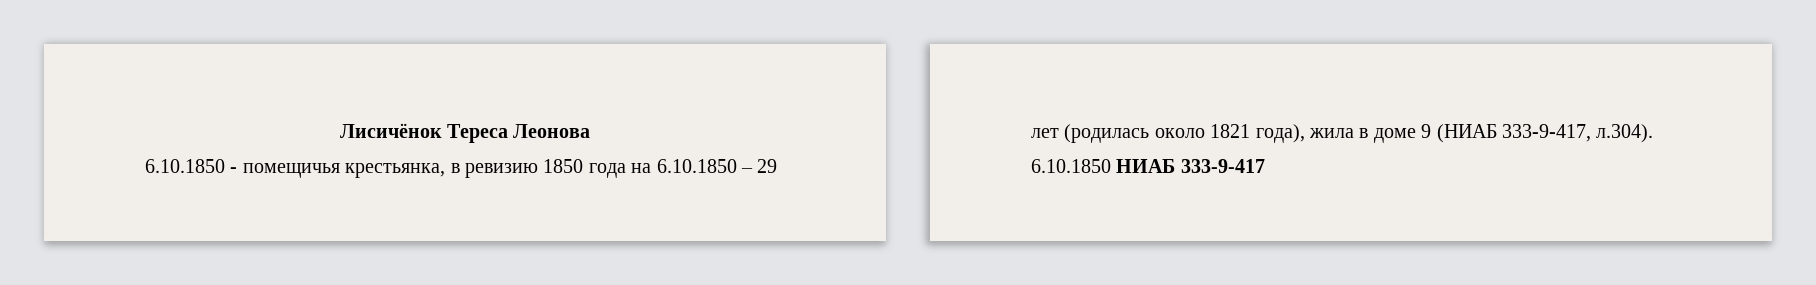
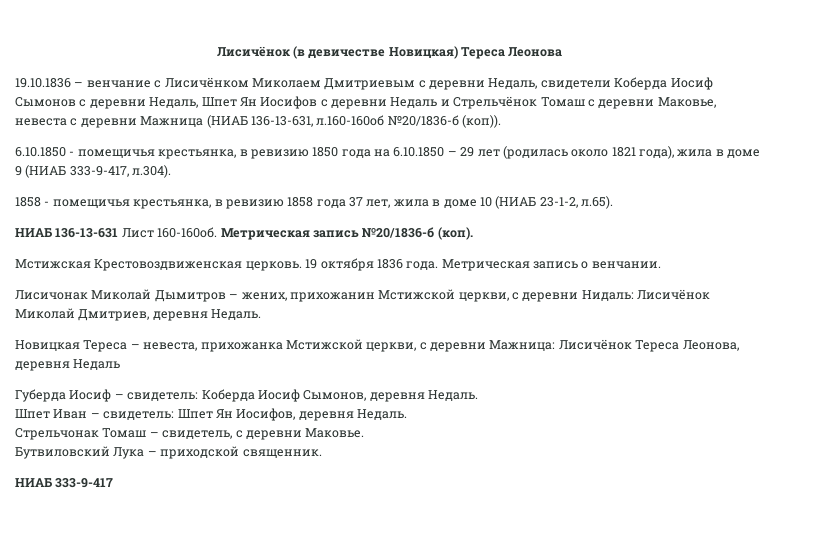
[339,123,442,138] Лисичёнок -> [216,46,458,59] Лисичёнок (в девичестве Новицкая)
(591, 131) none -> [15,77,713,90] [15,96,716,109] [15,115,501,128] // 19.10.1836 – венчание с Лисичёнком Миколаем Дмитриевым с деревни Недаль, свидетели Коберда Иосиф Сымонов с деревни Недаль, Шпет Ян Иосифов с деревни Недаль и Стрельчёнок Томаш с деревни Маковье, невеста с деревни Мажница (НИАБ 136-13-631, л.160-160об №20/1836-б (коп)).
[1031,159,1111,173] 6.10.1850 -> [15,196,613,209] [15,227,473,240] [15,258,661,271] [15,289,711,302] [15,308,262,321] [15,339,739,352] [15,359,121,371] [15,389,478,402] [15,408,407,421] [15,428,365,440] [15,446,322,459] 1858 - помещичья крестьянка, в ревизию 1858 года 37 лет, жила в доме 10 (НИАБ 23-1-2, л.65). // НИАБ 136-13-631 Лист 160-160об. Метрическая запись №20/1836-б (коп). // Мстижская Крестовоздвиженская церковь. 19 октября 1836 года. Метрическая запись о венчании. // Лисичонак Миколай Дымитров – жених, прихожанин Мстижской церкви, с деревни Нидаль: Лисичёнок Миколай Дмитриев, деревня Недаль. // Новицкая Тереса – невеста, прихожанка Мстижской церкви, с деревни Мажница: Лисичёнок Тереса Леонова, деревня Недаль // Губерда Иосиф – свидетель: Коберда Иосиф Сымонов, деревня Недаль. // Шпет Иван – свидетель: Шпет Ян Иосифов, деревня Недаль. // Стрельчонак Томаш – свидетель, с деревни Маковье. // Бутвиловский Лука – приходской священник. //

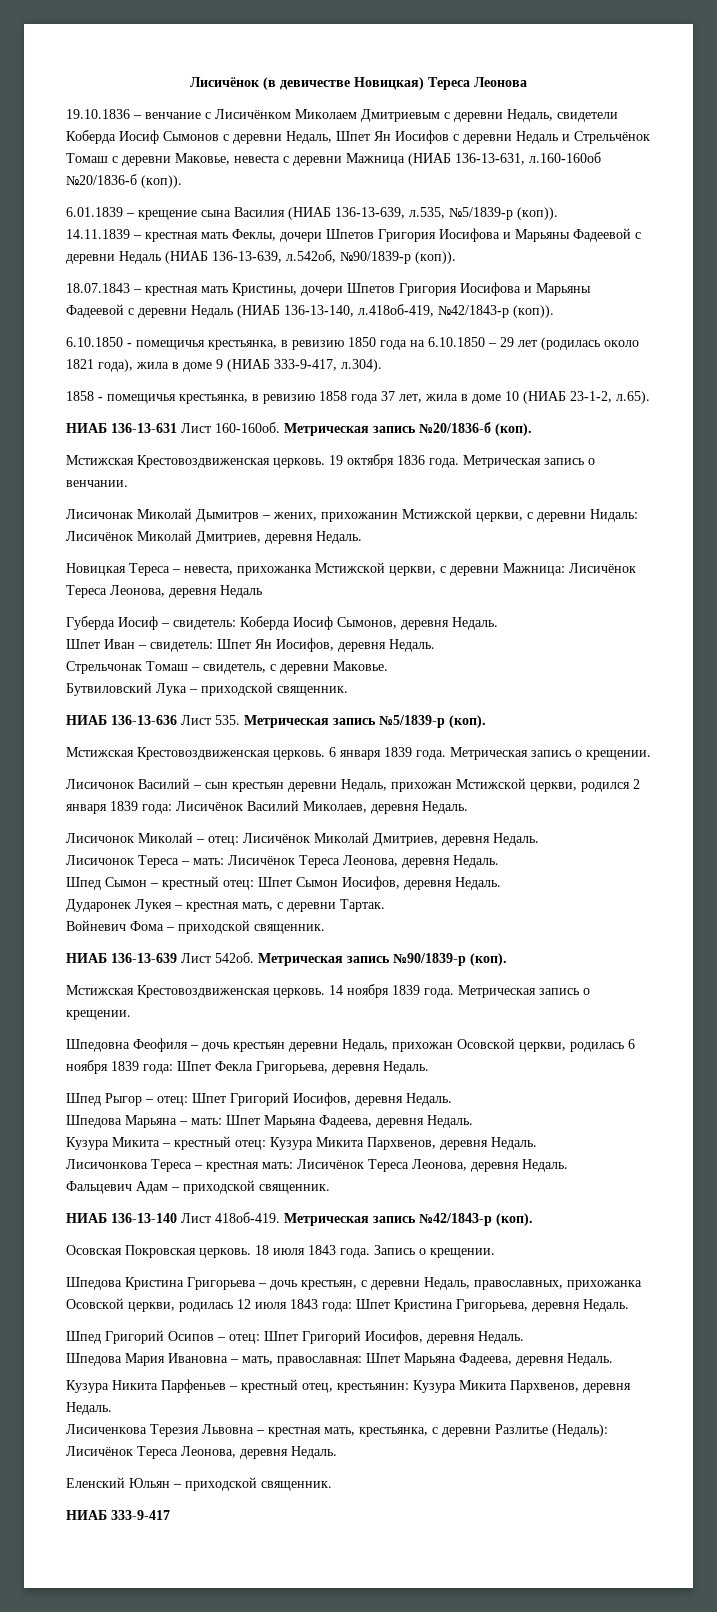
(501, 121) none -> [66,207,558,220] [66,228,641,242] [66,250,456,264] [66,282,591,296] [66,304,554,318] // 6.01.1839 – крещение сына Василия (НИАБ 136-13-639, л.535, №5/1839-р (коп)). // 14.11.1839 – крестная мать Феклы, дочери Шпетов Григория Иосифова и Марьяны Фадеевой с деревни Недаль (НИАБ 136-13-639, л.542об, №90/1839-р (коп)). // 18.07.1843 – крестная мать Кристины, дочери Шпетов Григория Иосифова и Марьяны Фадеевой с деревни Недаль (НИАБ 136-13-140, л.418об-419, №42/1843-р (коп)).
(322, 453) none -> [66,715,486,728] [66,747,651,760] [66,778,640,792] [66,800,468,814] [66,832,539,846] [66,855,499,868] [66,876,501,890] [66,899,385,912] [66,920,325,934] [66,952,507,966] [66,984,590,998] [66,1010,131,1020] [66,1038,635,1052] [66,1060,429,1074] [66,1092,452,1106] [66,1115,473,1128] [66,1136,537,1150] [66,1159,568,1172] [66,1180,330,1194] [66,1212,533,1226] [66,1245,495,1258] [66,1277,642,1290] [66,1298,629,1312] [66,1330,524,1344] [66,1353,613,1366] [66,1379,631,1393] [66,1402,112,1415] [66,1424,608,1437] [66,1446,337,1459] [66,1477,332,1491] // НИАБ 136-13-636 Лист 535. Метрическая запись №5/1839-р (коп). // Мстижская Крестовоздвиженская церковь. 6 января 1839 года. Метрическая запись о крещении. // Лисичонок Василий – сын крестьян деревни Недаль, прихожан Мстижской церкви, родился 2 января 1839 года: Лисичёнок Василий Миколаев, деревня Недаль. // Лисичонок Миколай – отец: Лисичёнок Миколай Дмитриев, деревня Недаль. // Лисичонок Тереса – мать: Лисичёнок Тереса Леонова, деревня Недаль. // Шпед Сымон – крестный отец: Шпет Сымон Иосифов, деревня Недаль. // Дударонек Лукея – крестная мать, с деревни Тартак. // Войневич Фома – приходской священник. // НИАБ 136-13-639 Лист 542об. Метрическая запись №90/1839-р (коп). // Мстижская Крестовоздвиженская церковь. 14 ноября 1839 года. Метрическая запись о крещении. // Шпедовна Феофиля – дочь крестьян деревни Недаль, прихожан Осовской церкви, родилась 6 ноября 1839 года: Шпет Фекла Григорьева, деревня Недаль. // Шпед Рыгор – отец: Шпет Григорий Иосифов, деревня Недаль. // Шпедова Марьяна – мать: Шпет Марьяна Фадеева, деревня Недаль. // Кузура Микита – крестный отец: Кузура Микита Пархвенов, деревня Недаль. // Лисичонкова Тереса – крестная мать: Лисичёнок Тереса Леонова, деревня Недаль. // Фальцевич Адам – приходской священник. // НИАБ 136-13-140 Лист 418об-419. Метрическая запись №42/1843-р (коп). // Осовская Покровская церковь. 18 июля 1843 года. Запись о крещении. // Шпедова Кристина Григорьева – дочь крестьян, с деревни Недаль, православных, прихожанка Осовской церкви, родилась 12 июля 1843 года: Шпет Кристина Григорьева, деревня Недаль. // Шпед Григорий Осипов – отец: Шпет Григорий Иосифов, деревня Недаль. // Шпедова Мария Ивановна – мать, православная: Шпет Марьяна Фадеева, деревня Недаль. // Кузура Никита Парфеньев – крестный отец, крестьянин: Кузура Микита Пархвенов, деревня Недаль. // Лисиченкова Терезия Львовна – крестная мать, крестьянка, с деревни Разлитье (Недаль): Лисичёнок Тереса Леонова, деревня Недаль. // Еленский Юльян – приходской священник.

